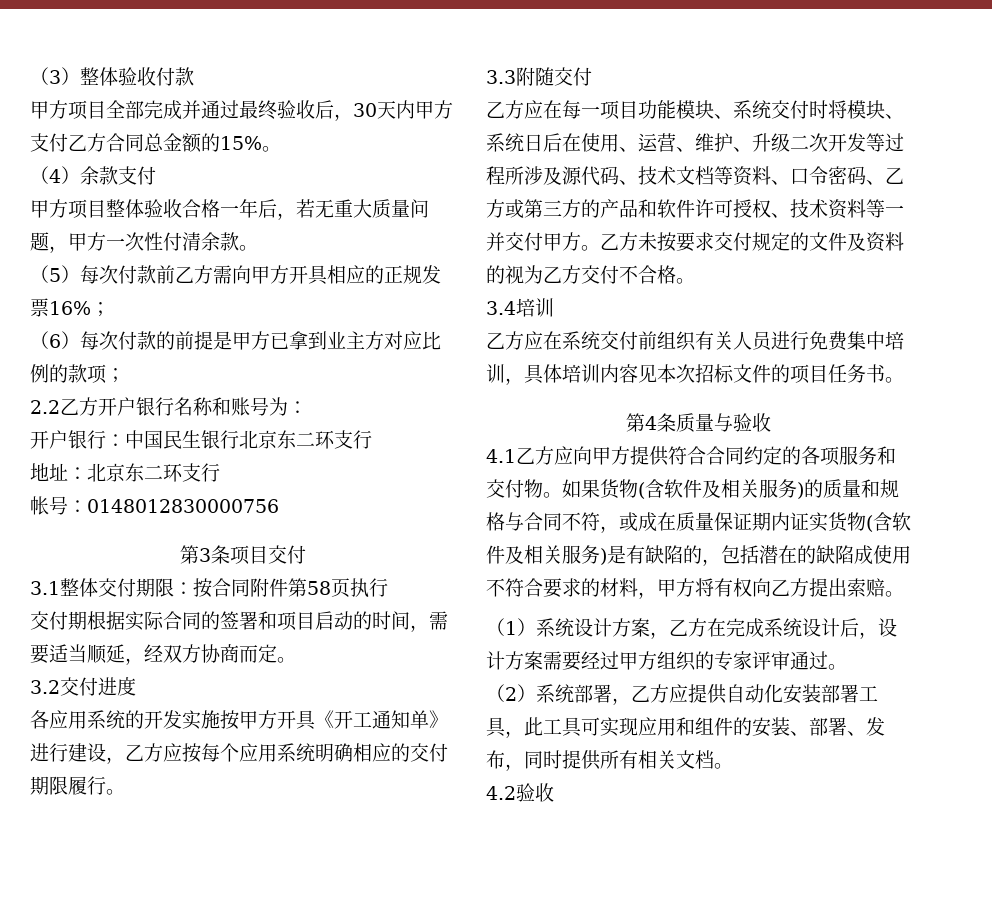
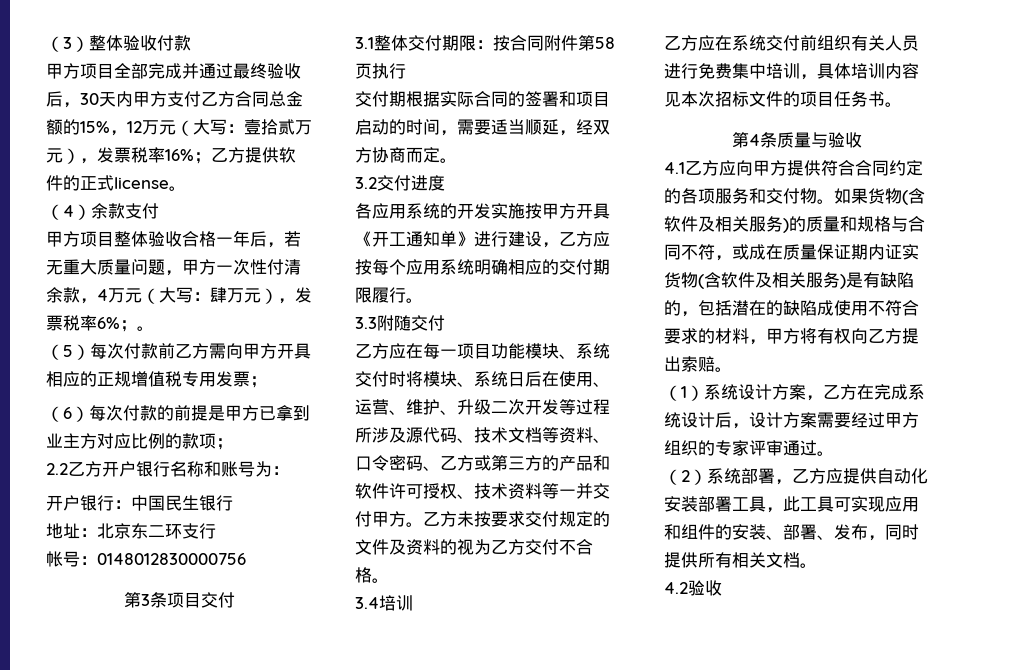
(262, 143) none -> [110,119,312,136] [46,147,296,164] [46,175,169,191] ，12万元（大写：壹拾贰万元），发票税率16%；乙方提供软件的正式license
(239, 241) none -> [80,287,312,304] [46,315,137,332] ，4万元（大写：肆万元），发票税率6%；
[422,265,441,284] [30,298,91,317] 发票16% -> [131,371,250,387] 增值税专用发票
[239,430,372,449] 北京东二环支行 -> (233, 503) none

